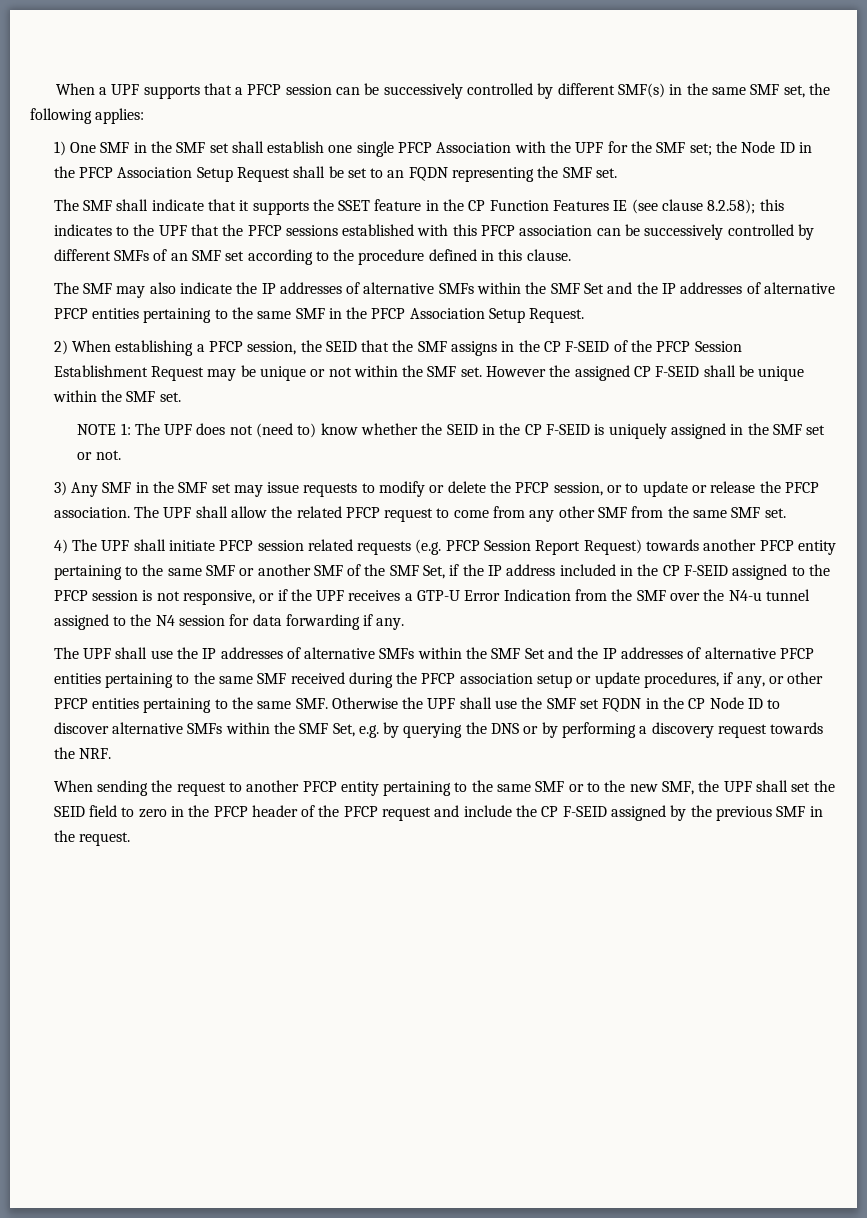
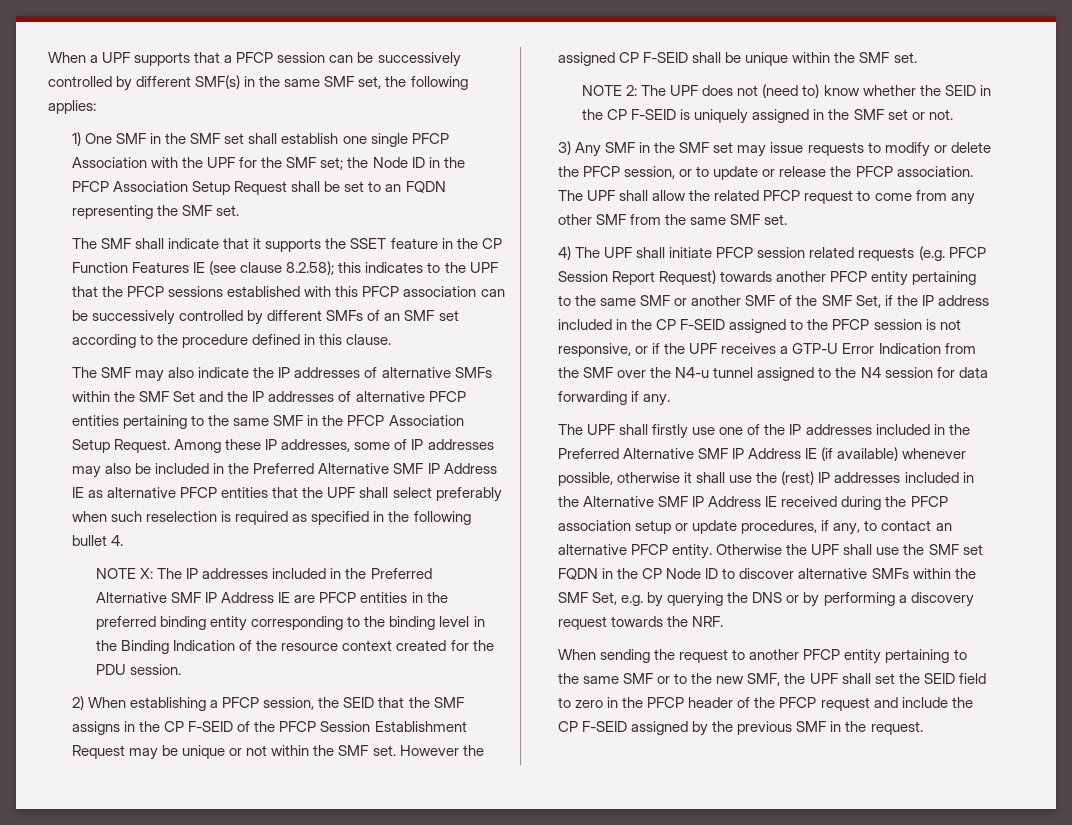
(585, 315) none -> [174,439,494,453] [72,463,497,478] [72,487,502,502] [72,511,471,525] [72,535,124,546] [96,568,432,579] [96,592,448,603] [96,616,485,631] [96,640,494,654] [96,664,182,675] Among these IP addresses, some of IP addresses may also be included in the Preferred Alternative SMF IP Address IE as alternative PFCP entities that the UPF shall select preferably when such reselection is required as specified in the following bullet 4. // NOTE X: The IP addresses included in the Preferred Alternative SMF IP Address IE are PFCP entities in the preferred binding entity corresponding to the binding level in the Binding Indication of the resource context created for the PDU session.
[120,423,131,435] 1: -> [626,85,638,96] 2:
[150,647,814,659] [53,672,287,688] use the IP addresses of alternative SMFs within the SMF Set and the IP addresses of alternative PFCP entities pertaining to the same SMF -> [652,424,970,439] [558,447,967,461] [558,471,974,486] [558,496,778,507] firstly use one of the IP addresses included in the Preferred Alternative SMF IP Address IE (if available) whenever possible, otherwise it shall use the (rest) IP addresses included in the Alternative SMF IP Address IE
[769,672,824,684] [53,697,328,713] or other PFCP entities pertaining to the same SMF. -> [864,520,952,531] [558,544,713,559] to contact an alternative PFCP entity.

